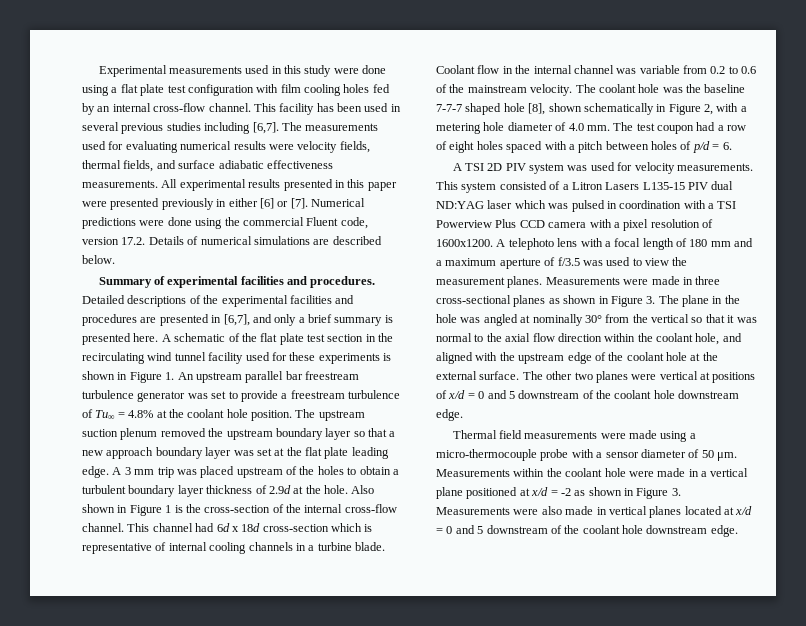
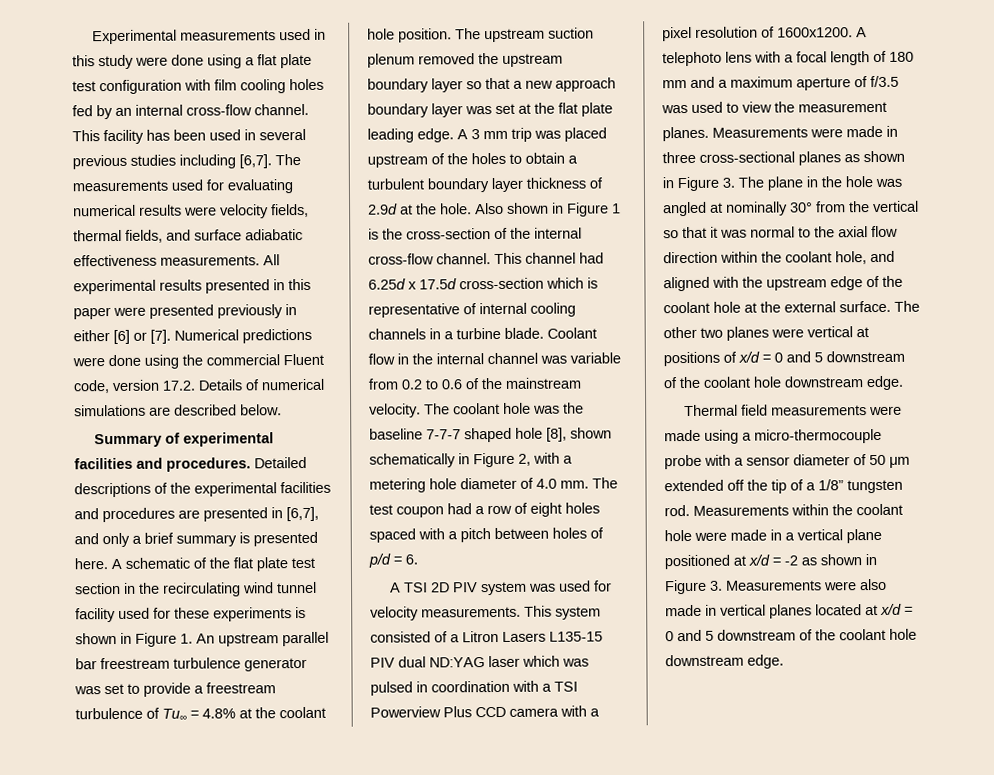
[216,523,261,532] 6d x 18d -> [368,278,457,290] 6.25d x 17.5d
[717,452,737,461] μm. -> [889,456,910,468] [664,479,903,494] [664,504,690,517] μm extended off the tip of a 1/8” tungsten rod.

